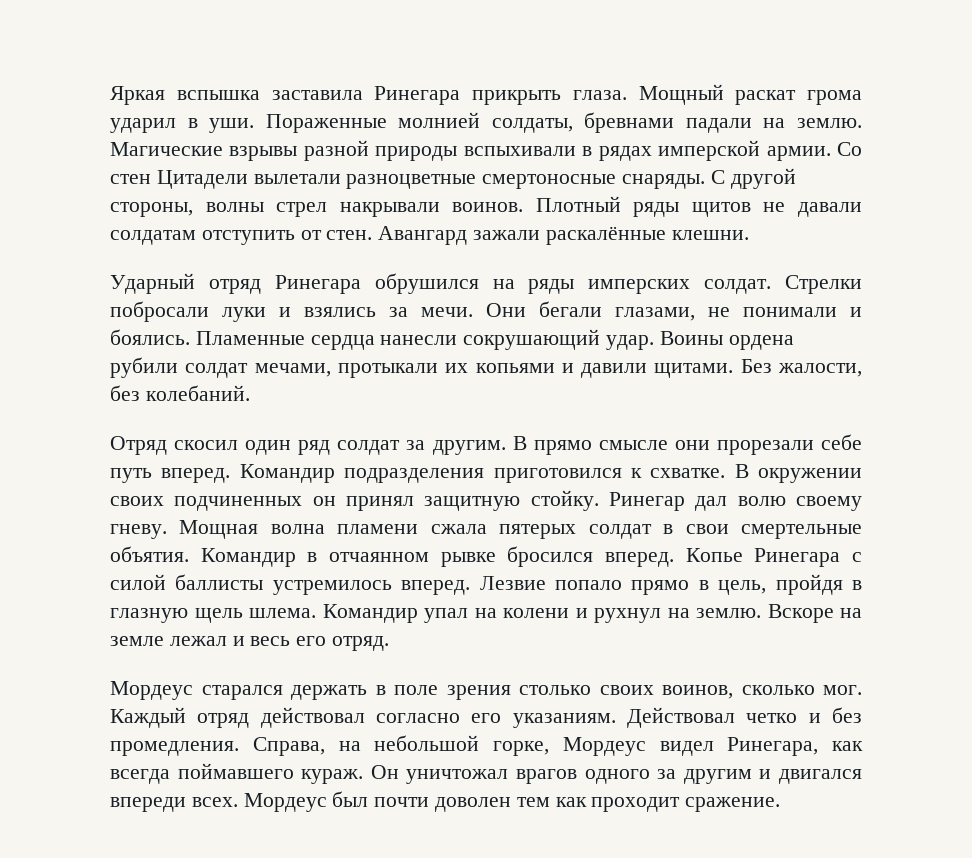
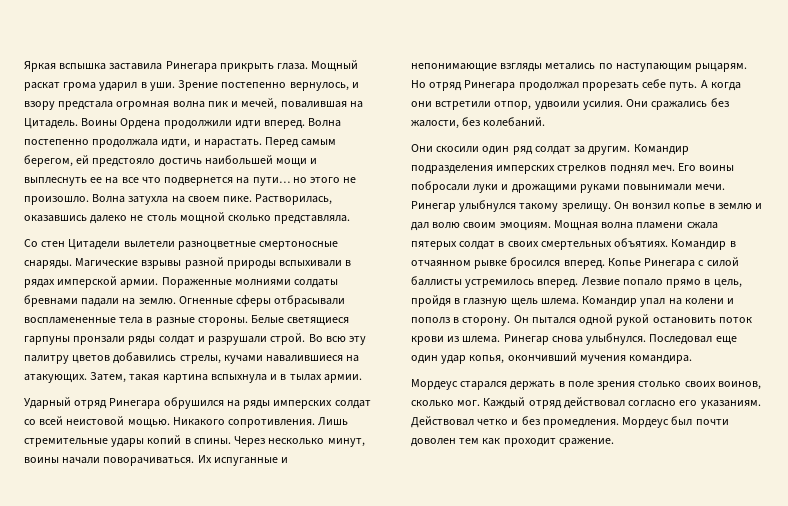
[265,112,862,133] Пораженные молнией солдаты, бревнами падали на землю. -> [178,80,359,91] [24,98,363,110] [24,118,342,129] [24,137,337,148] [24,155,318,167] [24,177,357,186] [24,194,333,205] [24,212,351,224] [24,239,339,250] [24,260,72,269] Зрение постепенно вернулось, и взору предстала огромная волна пик и мечей, повалившая на Цитадель. Воины Ордена продолжили идти вперед. Волна постепенно продолжала идти, и нарастать. Перед самым берегом, ей предстояло достичь наибольшей мощи и выплеснуть ее на все что подвернется на пути… но этого не произошло. Волна затухла на своем пике. Растворилась, оказавшись далеко не столь мощной сколько представляла. // Со стен Цитадели вылетели разноцветные смертоносные снаряды.
[837,142,863,156] [110,168,796,189] [110,196,862,217] [110,226,749,245] Со стен Цитадели вылетали разноцветные смертоносные снаряды. С другой стороны, волны стрел накрывали воинов. Плотный ряды щитов не давали солдатам отступить от стен. Авангард зажали раскалённые клешни. -> [161,277,339,288] [24,295,346,307] [24,315,350,326] [24,333,367,345] [24,352,360,364] [24,372,362,383] Пораженные молниями солдаты бревнами падали на землю. Огненные сферы отбрасывали воспламененные тела в разные стороны. Белые светящиеся гарпуны пронзали ряды солдат и разрушали строй. Во всю эту палитру цветов добавились стрелы, кучами навалившиеся на атакующих. Затем, такая картина вспыхнула и в тылах армии.
[704,275,862,294] [110,301,862,322] [110,329,794,350] [110,357,772,378] солдат. Стрелки побросали луки и взялись за мечи. Они бегали глазами, не понимали и боялись. Пламенные сердца нанесли сокрушающий удар. Воины ордена рубили солдат мечами, протыкали их копьями и давили щитами. Без -> [334,400,371,409] [24,416,349,428] [24,435,365,447] [24,455,289,466] [411,63,748,72] [411,79,741,91] [411,98,729,110] солдат со всей неистовой мощью. Никакого сопротивления. Лишь стремительные удары копий в спины. Через несколько минут, воины начали поворачиваться. Их испуганные и непонимающие взгляды метались по наступающим рыцарям. Но отряд Ринегара продолжал прорезать себе путь. А когда они встретили отпор, удвоили усилия. Они сражались без
[110,436,239,455] Отряд скосил -> [411,144,480,153] Они скосили
[512,434,862,455] [110,464,862,483] [110,490,863,511] [110,524,167,539] В прямо смысле они прорезали себе путь вперед. Командир подразделения приготовился к схватке. В окружении своих подчиненных он принял защитную стойку. Ринегар дал волю своему гневу. -> [633,144,689,155] [411,163,735,174] [411,181,726,193] [411,200,763,212] [411,222,551,231] Командир подразделения имперских стрелков поднял меч. Его воины побросали луки и дрожащими руками повынимали мечи. Ринегар улыбнулся такому зрелищу. Он вонзил копье в землю и дал волю своим эмоциям.
[685,524,863,539] [110,546,189,562] свои смертельные объятия. -> [507,238,669,250] своих смертельных объятиях.
[594,604,862,623] [110,636,390,651] рухнул на землю. Вскоре на земле лежал и весь его отряд. -> [411,314,752,326] [411,333,737,345] [411,352,693,364] пополз в сторону. Он пытался одной рукой остановить поток крови из шлема. Ринегар снова улыбнулся. Последовал еще один удар копья, окончивший мучения командира.
[252,735,863,756] [110,763,863,784] [110,797,238,812] Справа, на небольшой горке, Мордеус видел Ринегара, как всегда поймавшего кураж. Он уничтожал врагов одного за другим и двигался впереди всех. -> (619, 423) none

